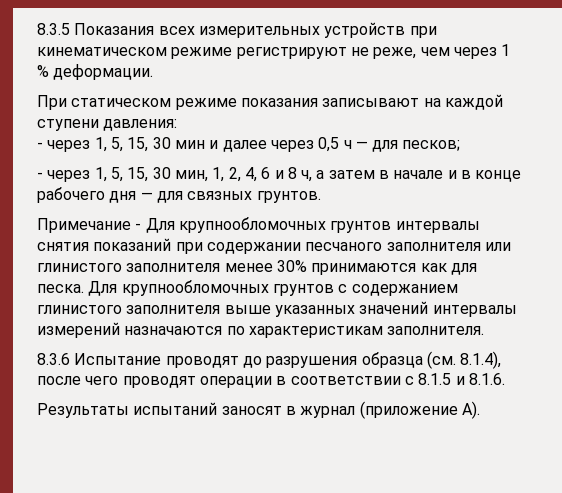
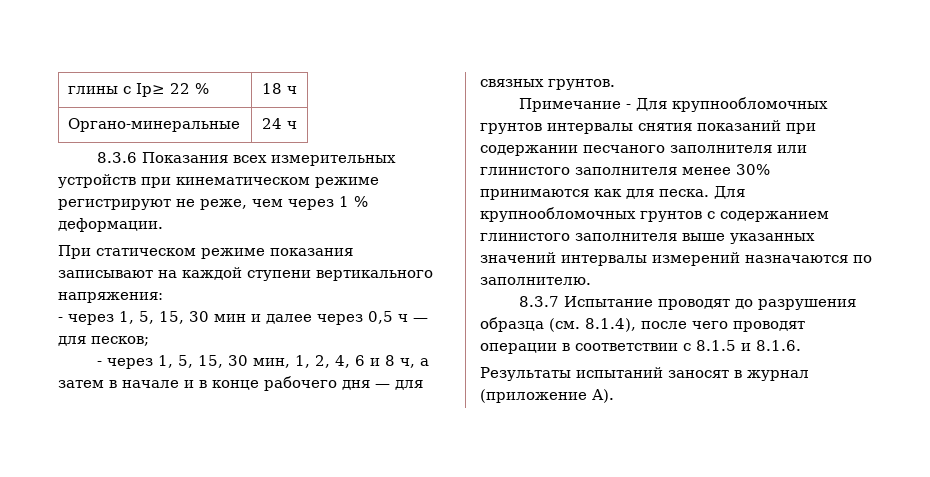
[37,23,70,35] 8.3.5 -> [68,83,210,97] [262,83,297,94] [68,118,241,132] [262,118,297,129] [96,152,137,163] глины с Ip≥ 22 % | 18 ч // Органо-минеральные | 24 ч // 8.3.6
[103,119,178,131] давления: -> [316,270,433,281] [58,292,163,303] вертикального напряжения:
[248,326,485,338] [37,353,70,365] характеристикам заполнителя. // 8.3.6 -> [480,277,591,285] [518,296,559,307] заполнителю. // 8.3.7

